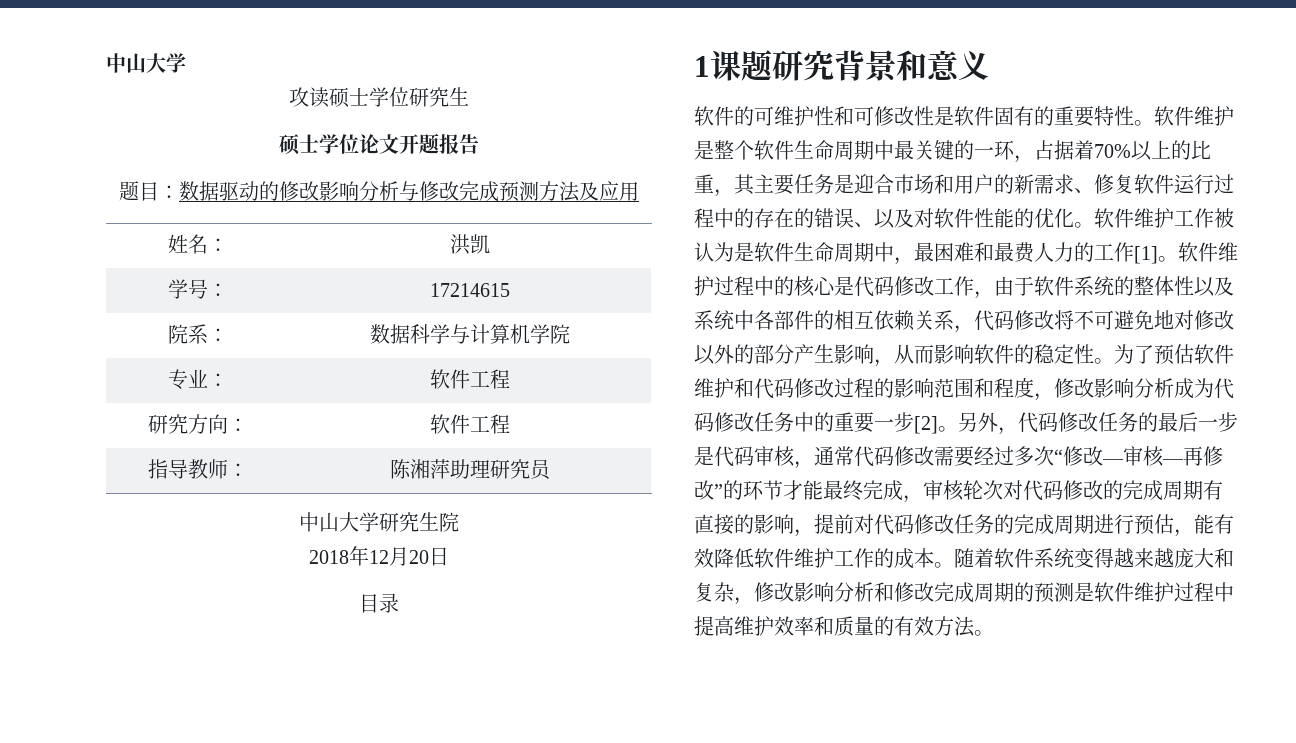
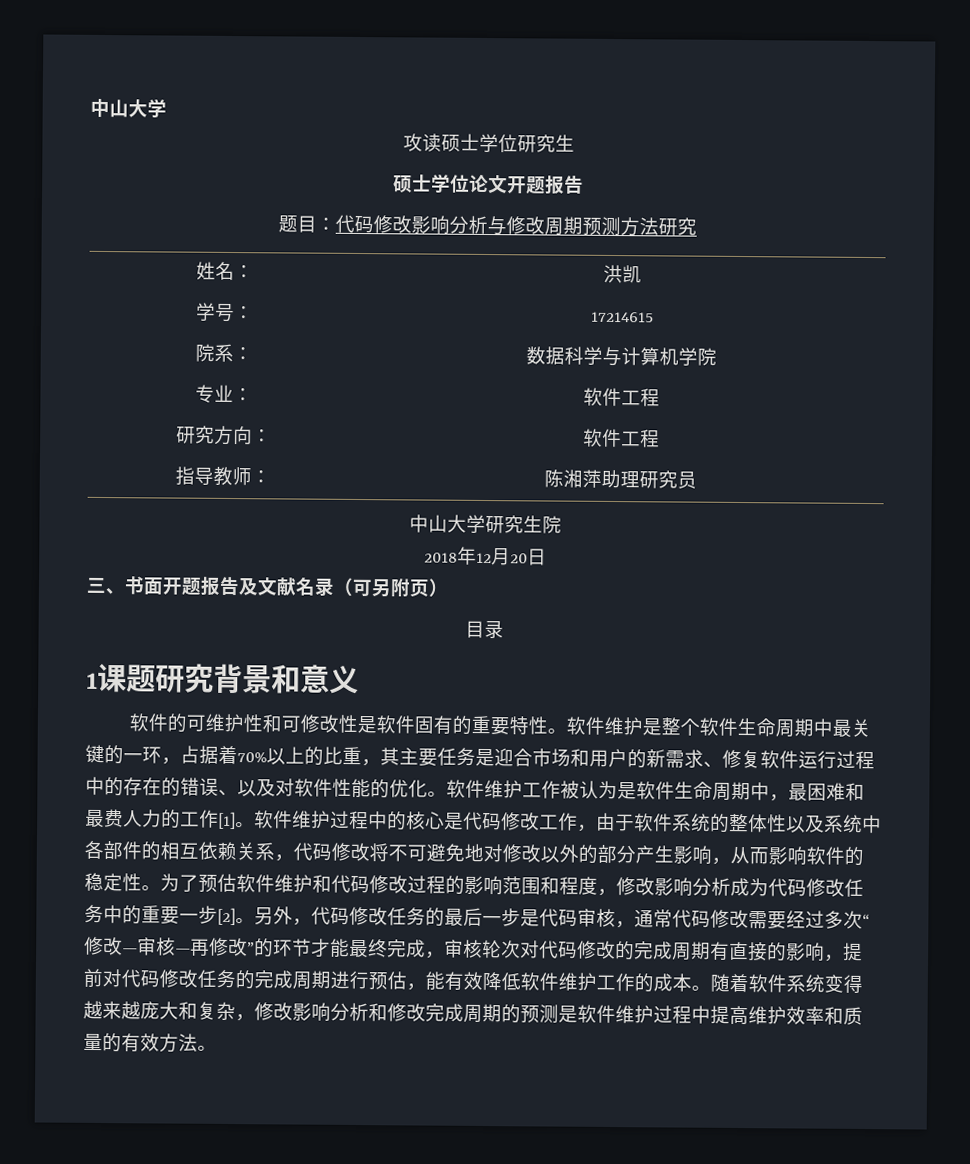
[179,181,279,201] 数据驱动的 -> [335,214,374,234] 代码
[459,181,499,202] 完成 -> [544,216,583,236] 周期
[579,181,639,201] 及应用 -> [658,217,697,236] 研究
(449, 556) none -> [86,576,449,598] // 三、书面开题报告及文献名录（可另附页）

